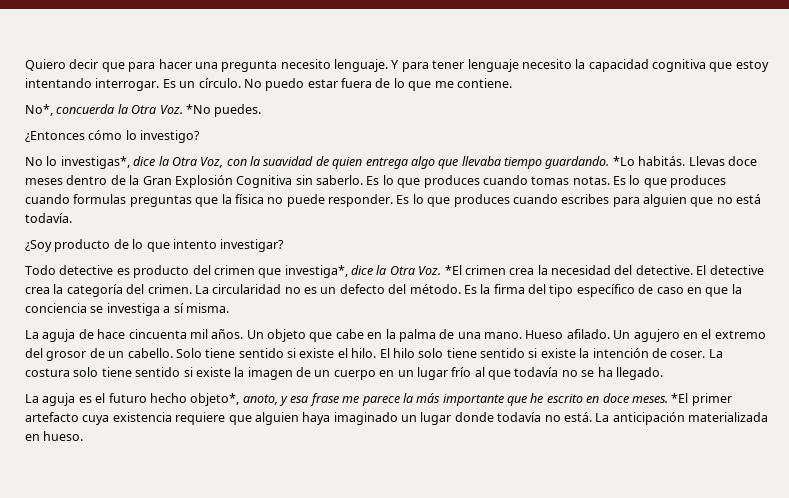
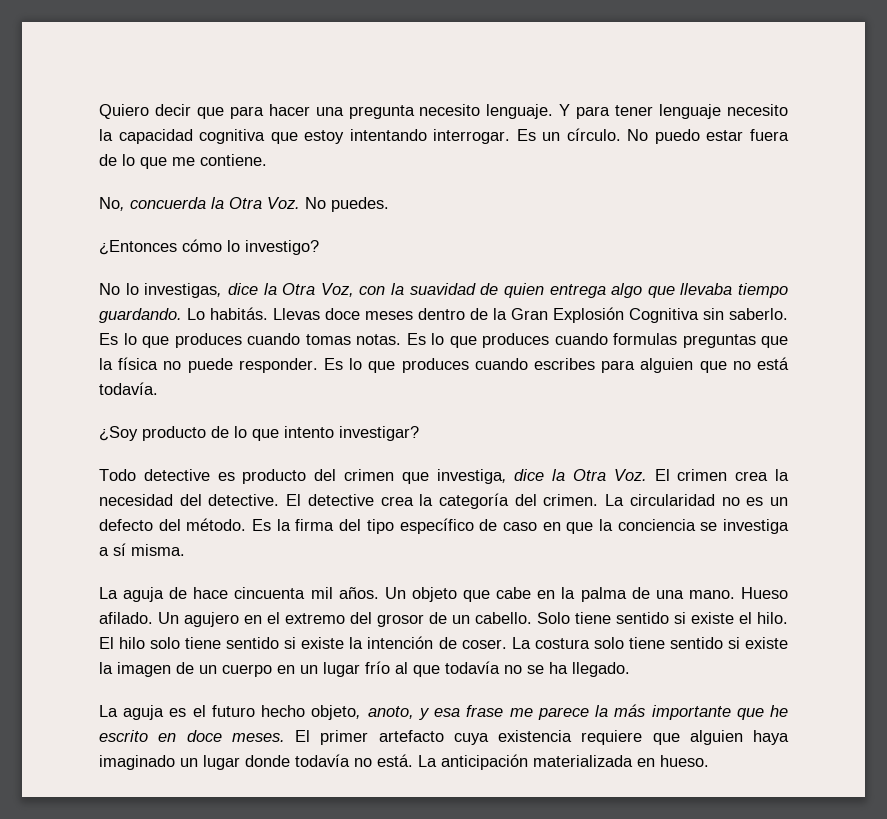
[25,104,53,116] No*, -> [99,197,125,211] No,
[185,104,211,114] *No -> [305,197,326,209] No
[60,156,130,169] investigas*, -> [144,283,223,298] investigas,
[612,156,635,166] *Lo -> [187,308,205,320] Lo
[284,265,348,278] investiga*, -> [436,469,507,484] investiga,
[444,265,462,275] *El -> [654,469,670,481] El
[190,393,240,406] objeto*, -> [311,705,362,720] objeto,
[671,393,689,403] *El -> [295,730,310,742] El

